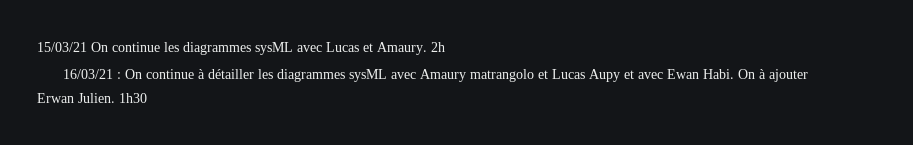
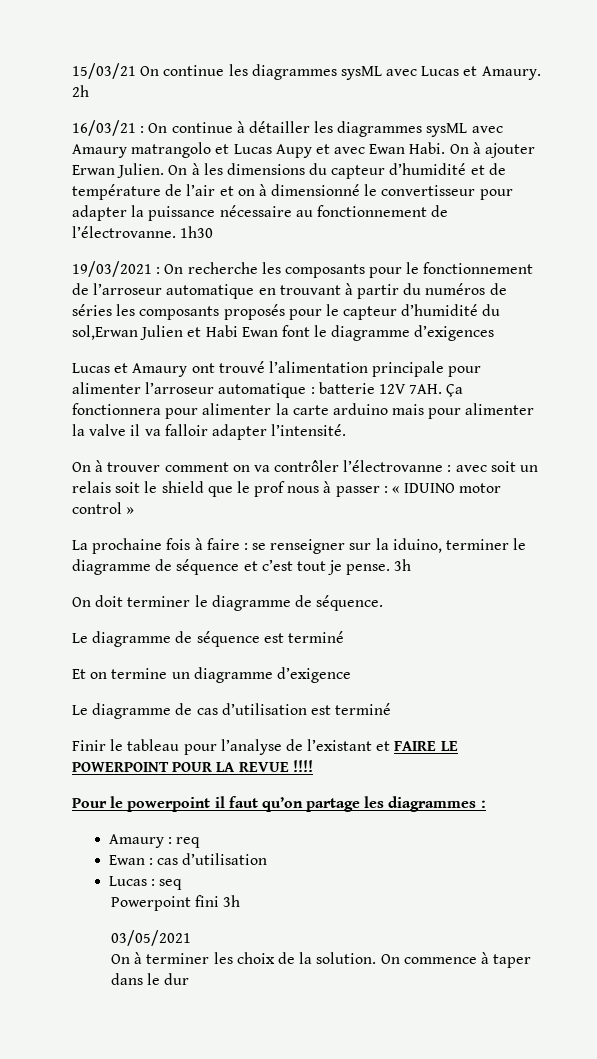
[119,93,147,103] 1h30 -> [168,163,506,179] [72,184,513,200] [72,205,449,221] [72,226,214,238] [72,261,534,278] [72,283,507,299] [72,304,501,320] [72,325,495,341] [72,361,482,377] [72,382,464,398] [72,403,535,419] [72,424,347,440] [72,460,539,472] [72,481,502,497] [72,502,135,514] [72,538,527,554] [72,559,412,575] [72,595,384,611] [72,631,344,647] [72,667,351,683] [72,703,392,719] [72,739,458,755] [72,760,313,772] [72,796,486,812] [108,834,200,848] [108,853,268,865] [108,876,182,890] [111,895,241,911] [111,930,192,946] [111,952,532,968] [111,973,190,985] On à les dimensions du capteur d’humidité et de température de l’air et on à dimensionné le convertisseur pour adapter la puissance nécessaire au fonctionnement de l’électrovanne. 1h30 // 19/03/2021 : On recherche les composants pour le fonctionnement de l’arroseur automatique en trouvant à partir du numéros de séries les composants proposés pour le capteur d’humidité du sol,Erwan Julien et Habi Ewan font le diagramme d’exigences // Lucas et Amaury ont trouvé l’alimentation principale pour alimenter l’arroseur automatique : batterie 12V 7AH. Ça fonctionnera pour alimenter la carte arduino mais pour alimenter la valve il va falloir adapter l’intensité. // On à trouver comment on va contrôler l’électrovanne : avec soit un relais soit le shield que le prof nous à passer : « IDUINO motor control » // La prochaine fois à faire : se renseigner sur la iduino, terminer le diagramme de séquence et c’est tout je pense. 3h // On doit terminer le diagramme de séquence. // Le diagramme de séquence est terminé // Et on termine un diagramme d’exigence // Le diagramme de cas d’utilisation est terminé // Finir le tableau pour l’analyse de l’existant et FAIRE LE POWERPOINT POUR LA REVUE !!!! // Pour le powerpoint il faut qu’on partage les diagrammes : // Amaury : req // Ewan : cas d’utilisation // Lucas : seq // Powerpoint fini 3h // 03/05/2021 // On à terminer les choix de la solution. On commence à taper dans le dur

